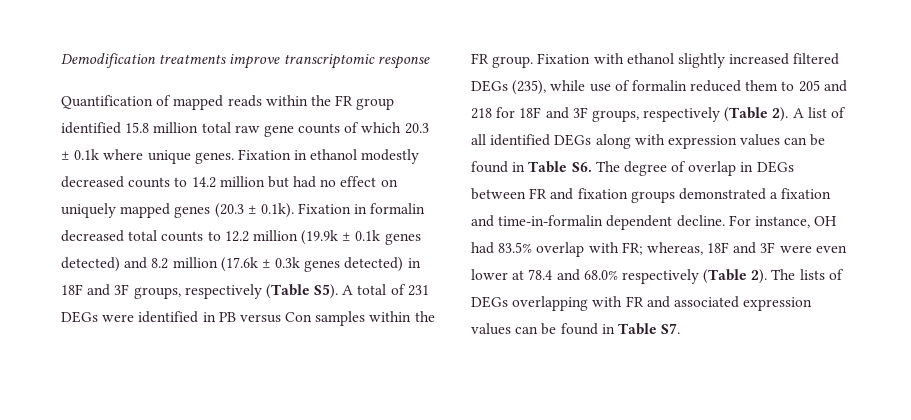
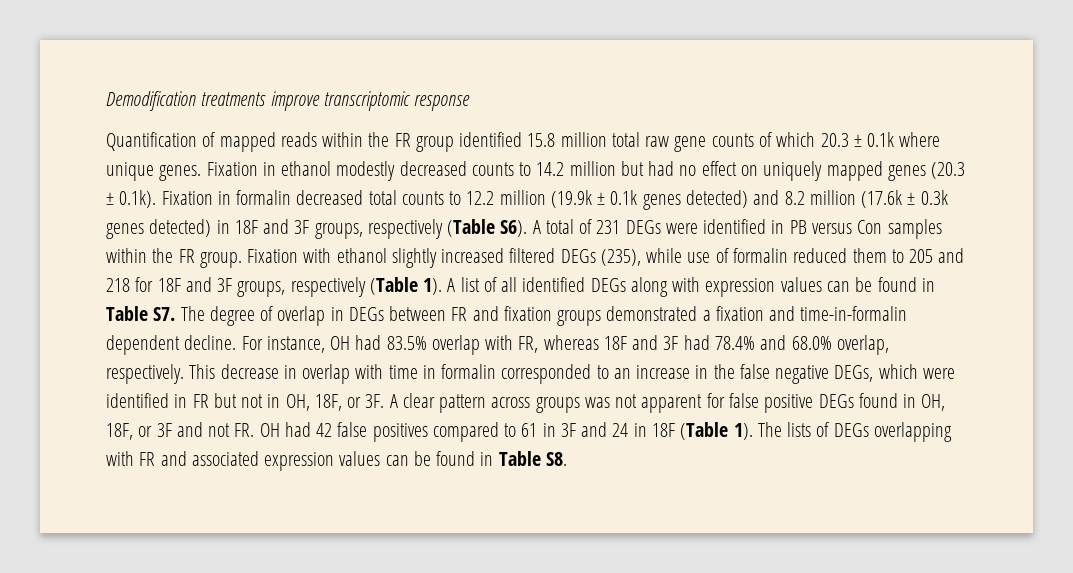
[314,284,339,299] S5). -> [500,220,528,237] S6).
[772,107,789,122] 2). -> [423,278,443,295] 1).
[571,162,592,172] S6. -> [153,307,176,321] S7.
[621,242,847,255] [471,269,768,284] FR; whereas, 18F and 3F were even lower at 78.4 and 68.0% respectively (Table 2). -> [518,335,889,355] [106,364,956,384] [106,393,946,413] [106,422,753,442] FR, whereas 18F and 3F had 78.4% and 68.0% overlap, respectively. This decrease in overlap with time in formalin corresponded to an increase in the false negative DEGs, which were identified in FR but not in OH, 18F, or 3F. A clear pattern across groups was not apparent for false positive DEGs found in OH, 18F, or 3F and not FR. OH had 42 false positives compared to 61 in 3F and 24 in 18F (Table 1).
[661,323,681,334] S7. -> [545,452,567,466] S8.

